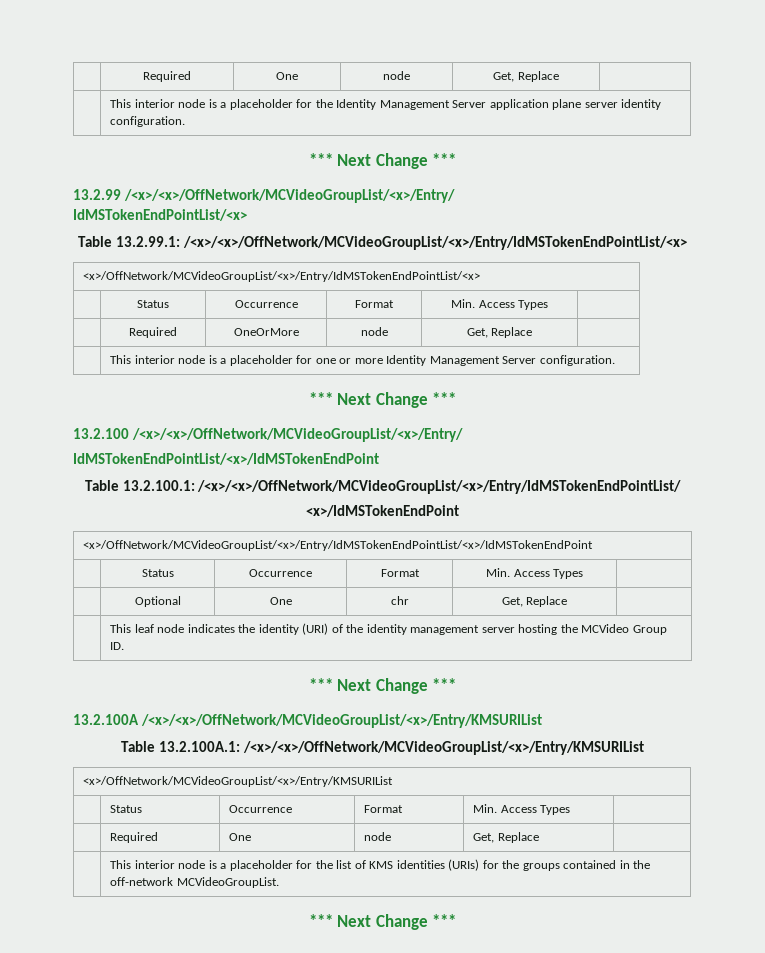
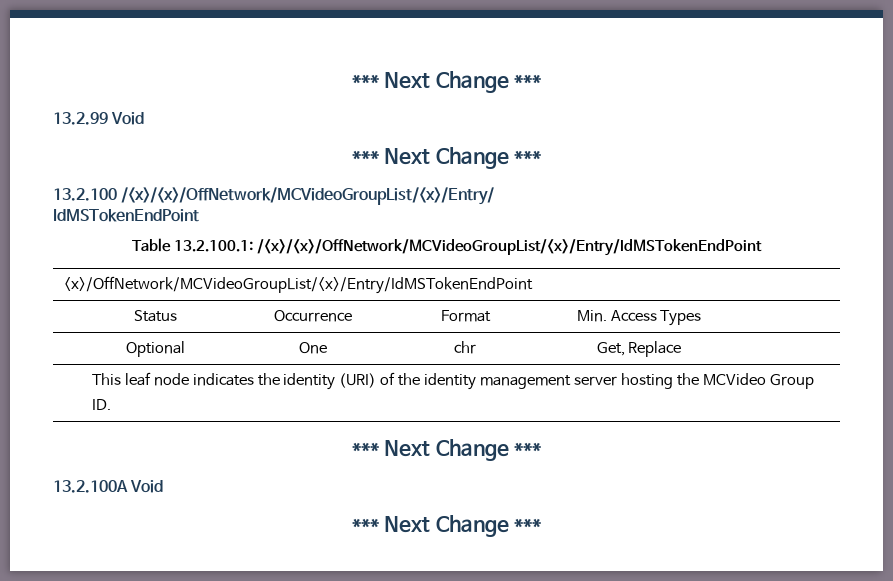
[143,71,191,82] [276,72,298,80] [383,71,410,80] [493,71,559,82] [110,99,662,110] [110,116,186,127] | Required | One | node | Get, Replace | // | This interior node is a placeholder for the Identity Management Server application plane server identity configuration. // -> (351, 80) none
[124,189,456,203] [73,209,247,221] [78,236,687,250] [83,271,481,282] [137,300,169,308] [234,300,298,308] [355,300,394,308] [450,299,549,310] [129,327,177,338] [233,328,299,336] [360,327,388,336] [466,327,533,338] [110,355,615,366] /<x>/<x>/OffNetwork/MCVideoGroupList/<x>/Entry/ // IdMSTokenEndPointList/<x> // Table 13.2.99.1: /<x>/<x>/OffNetwork/MCVideoGroupList/<x>/Entry/IdMSTokenEndPointList/<x> // <x>/OffNetwork/MCVideoGroupList/<x>/Entry/IdMSTokenEndPointList/<x> // | Status | Occurrence | Format | Min. Access Types | // | Required | OneOrMore | node | Get, Replace | // | This interior node is a placeholder for one or more Identity Management Server configuration. -> [111,112,145,125] Void
[73,453,379,465] IdMSTokenEndPointList/<x>/IdMSTokenEndPoint -> [53,209,199,222] IdMSTokenEndPoint
[197,480,682,494] [306,505,459,517] [83,540,594,551] /<x>/<x>/OffNetwork/MCVideoGroupList/<x>/Entry/IdMSTokenEndPointList/ // <x>/IdMSTokenEndPoint // <x>/OffNetwork/MCVideoGroupList/<x>/Entry/IdMSTokenEndPointList/<x>/IdMSTokenEndPoint -> [256,239,762,256] [63,276,533,294] /<x>/<x>/OffNetwork/MCVideoGroupList/<x>/Entry/IdMSTokenEndPoint // <x>/OffNetwork/MCVideoGroupList/<x>/Entry/IdMSTokenEndPoint
[141,714,543,728] [121,741,644,755] [83,776,394,787] [110,805,143,813] [229,805,293,813] [364,805,404,813] [473,804,571,815] [110,832,159,843] [229,833,252,841] [364,832,392,841] [473,832,539,843] [110,859,651,871] [110,877,279,888] /<x>/<x>/OffNetwork/MCVideoGroupList/<x>/Entry/KMSURIList // Table 13.2.100A.1: /<x>/<x>/OffNetwork/MCVideoGroupList/<x>/Entry/KMSURIList // <x>/OffNetwork/MCVideoGroupList/<x>/Entry/KMSURIList // | Status | Occurrence | Format | Min. Access Types | // | Required | One | node | Get, Replace | // | This interior node is a placeholder for the list of KMS identities (URIs) for the groups contained in the off-network MCVideoGroupList. -> [130,480,164,493] Void

